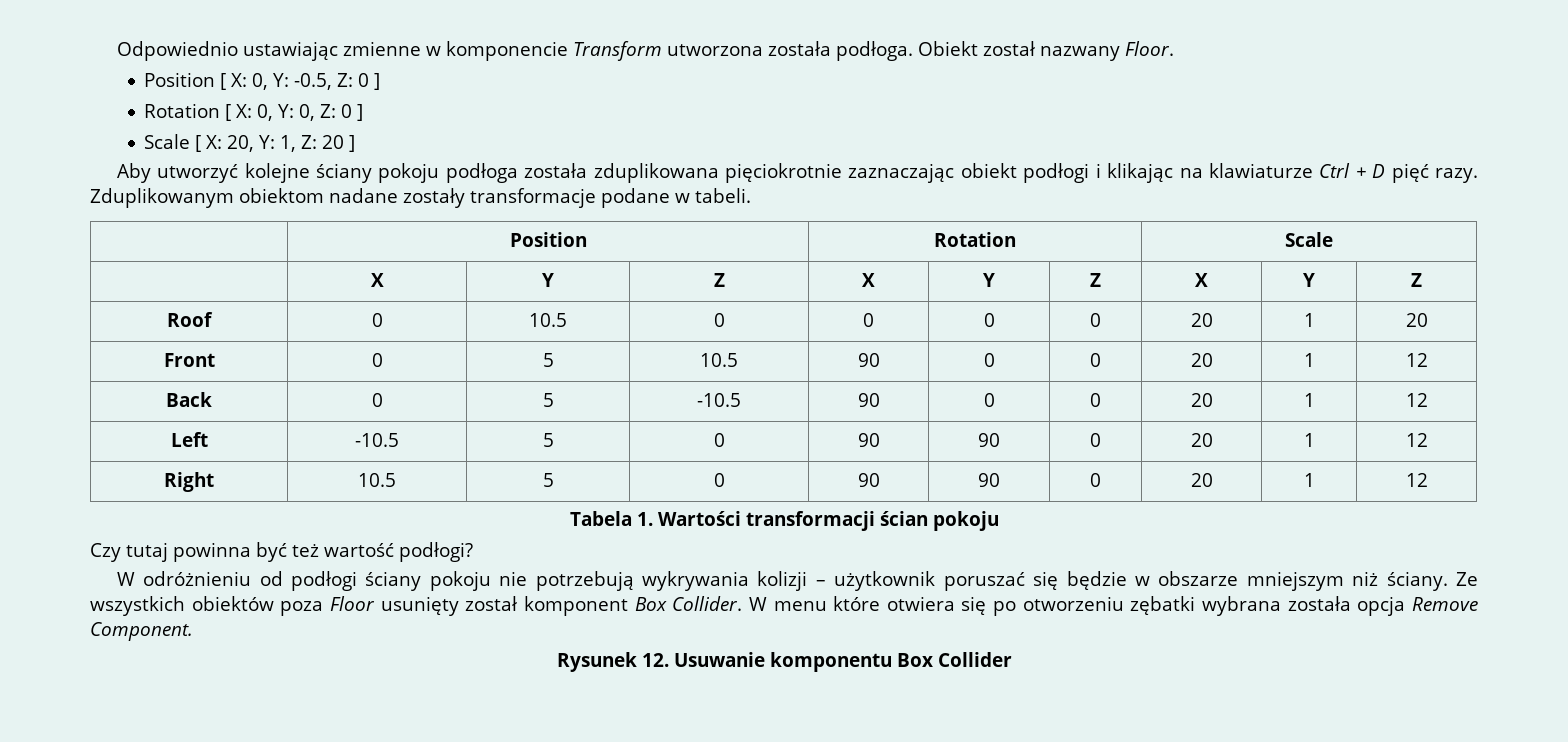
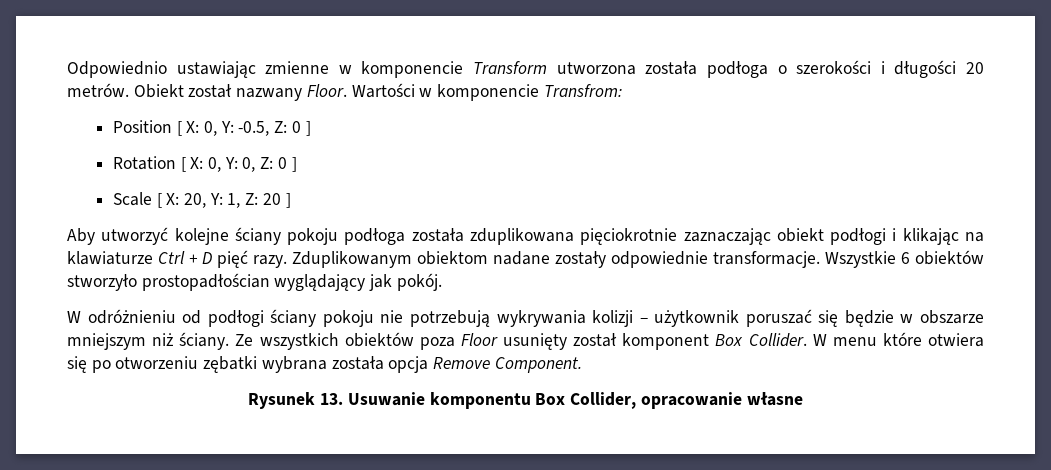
[835,41,913,61] podłoga. -> [706,60,985,78] [67,83,129,97] podłoga o szerokości i długości 20 metrów.
(1174, 48) none -> [351,83,622,101] Wartości w komponencie Transfrom:
[470,188,751,208] [509,232,587,247] [934,232,1016,247] [1285,232,1333,247] [370,273,384,287] [542,273,554,287] [713,273,725,287] [862,273,875,287] [983,273,995,287] [1090,273,1101,287] [1195,273,1208,287] [1303,273,1315,287] [1411,273,1422,287] [167,312,213,327] [371,313,383,327] [529,313,567,327] [713,313,725,327] [863,313,874,327] [983,313,995,327] [1090,313,1101,327] [1190,313,1213,327] [1303,313,1315,327] [1405,313,1428,327] [163,353,215,367] [371,353,383,367] [542,353,554,367] [700,353,738,367] [857,353,880,367] [983,353,995,367] [1090,353,1101,367] [1190,353,1213,367] [1303,353,1315,367] [1405,353,1428,367] [166,392,212,407] [371,393,383,407] [542,393,554,407] [697,393,741,407] [857,393,880,407] [983,393,995,407] [1090,393,1101,407] [1190,393,1213,407] [1303,393,1315,407] [1405,393,1428,407] [170,432,208,447] [355,433,399,447] [542,433,554,447] [713,433,725,447] [857,433,880,447] [978,433,1000,447] [1090,433,1101,447] [1190,433,1213,447] [1303,433,1315,447] [1405,433,1428,447] [164,472,214,492] [358,473,396,487] [542,473,554,487] [713,473,725,487] [857,473,880,487] [978,473,1000,487] [1090,473,1101,487] [1190,473,1213,487] [1303,473,1315,487] [1405,473,1428,487] [569,511,999,531] [90,542,473,562] transformacje podane w tabeli. // | Position | Rotation | Scale // | X | Y | Z | X | Y | Z | X | Y | Z // Roof | 0 | 10.5 | 0 | 0 | 0 | 0 | 20 | 1 | 20 // Front | 0 | 5 | 10.5 | 90 | 0 | 0 | 20 | 1 | 12 // Back | 0 | 5 | -10.5 | 90 | 0 | 0 | 20 | 1 | 12 // Left | -10.5 | 5 | 0 | 90 | 90 | 0 | 20 | 1 | 12 // Right | 10.5 | 5 | 0 | 90 | 90 | 0 | 20 | 1 | 12 // Tabela 1. Wartości transformacji ścian pokoju // Czy tutaj powinna być też wartość podłogi? -> [611,250,984,268] [67,273,442,291] odpowiednie transformacje. Wszystkie 6 obiektów stworzyło prostopadłościan wyglądający jak pokój.
[641,653,669,667] 12. -> [320,393,344,405] 13.
[937,652,1012,667] Collider -> [570,392,803,409] Collider, opracowanie własne

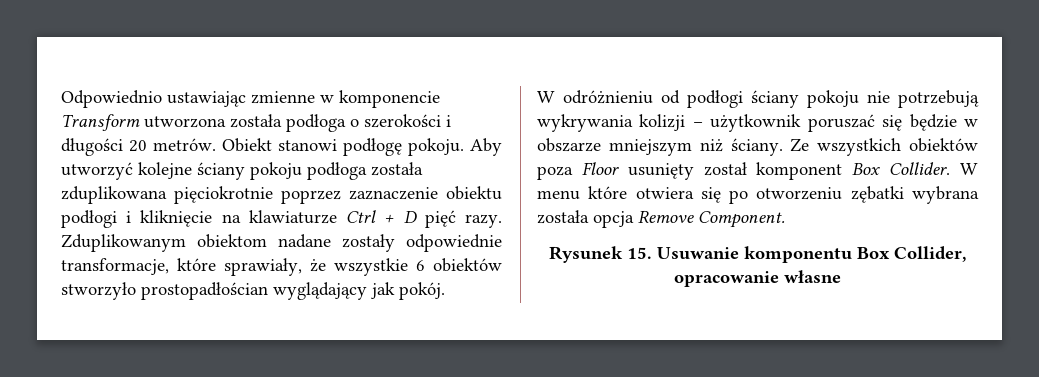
[188,83,622,101] [112,120,311,136] [112,156,297,172] [112,192,291,208] został nazwany Floor. Wartości w komponencie Transfrom: // Position [ X: 0, Y: -0.5, Z: 0 ] // Rotation [ X: 0, Y: 0, Z: 0 ] // Scale [ X: 20, Y: 1, Z: 20 ] // -> [278,138,464,156] stanowi podłogę pokoju.
[683,228,824,245] zaznaczając obiekt -> [281,186,502,204] poprzez zaznaczenie obiektu
[902,228,959,245] klikając -> [140,210,213,227] kliknięcie
[713,251,896,268] transformacje. Wszystkie -> [61,258,408,276] transformacje, które sprawiały, że wszystkie
[320,393,344,405] 13. -> [626,247,652,259] 15.

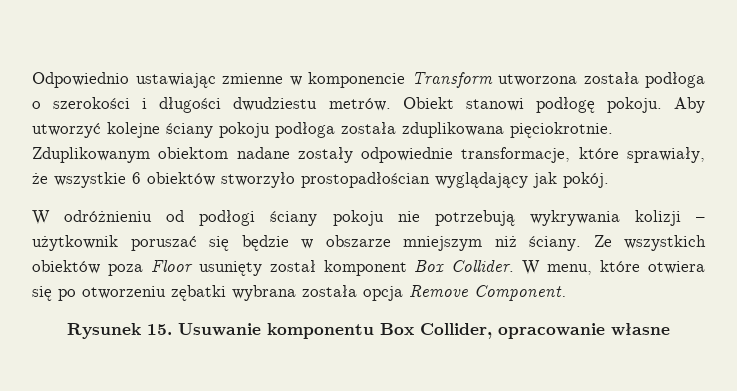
[129,140,147,152] 20 -> [233,97,318,111] dwudziestu
[174,186,502,204] [61,210,503,228] pięciokrotnie poprzez zaznaczenie obiektu podłogi i kliknięcie na klawiaturze Ctrl + D pięć razy. -> [510,122,613,138] pięciokrotnie.
[537,190,580,200] menu -> [547,264,593,275] menu,

